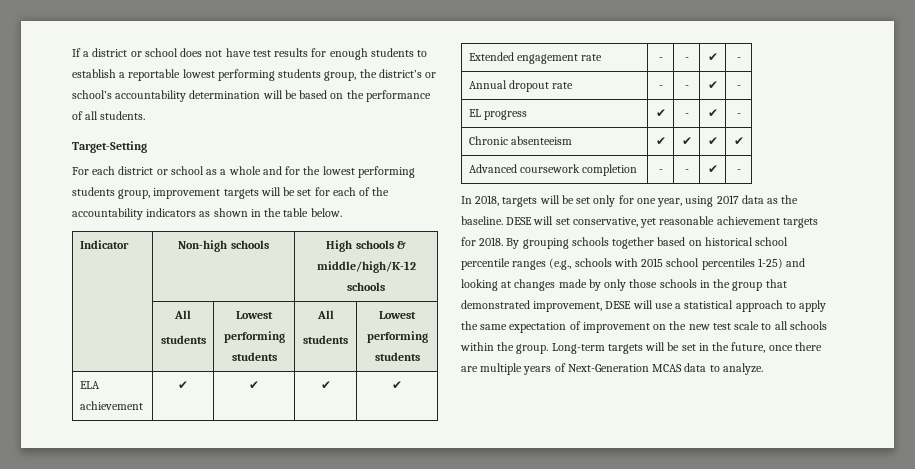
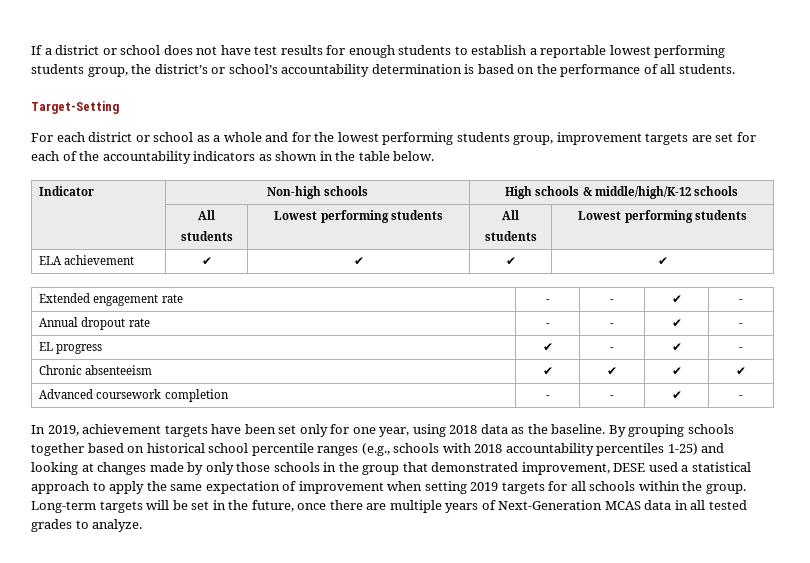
[262,90,297,99] will be -> [464,64,475,74] is
[260,187,296,196] will be -> [691,135,712,142] are
[475,195,574,207] 2018, targets will be -> [47,424,276,437] 2019, achievement targets have been
[716,195,739,204] 2017 -> [449,425,478,434] 2018
[506,216,818,228] [461,237,504,246] DESE will set conservative, yet reasonable achievement targets for 2018. -> (606, 429) none
[641,258,700,267] 2015 school -> [474,443,594,456] 2018 accountability
[632,300,673,309] will use -> [648,462,678,472] used
[653,321,772,330] on the new test scale to -> [387,481,568,494] when setting 2019 targets for
(707, 367) none -> [674,500,747,510] [31,519,72,532] in all tested grades

